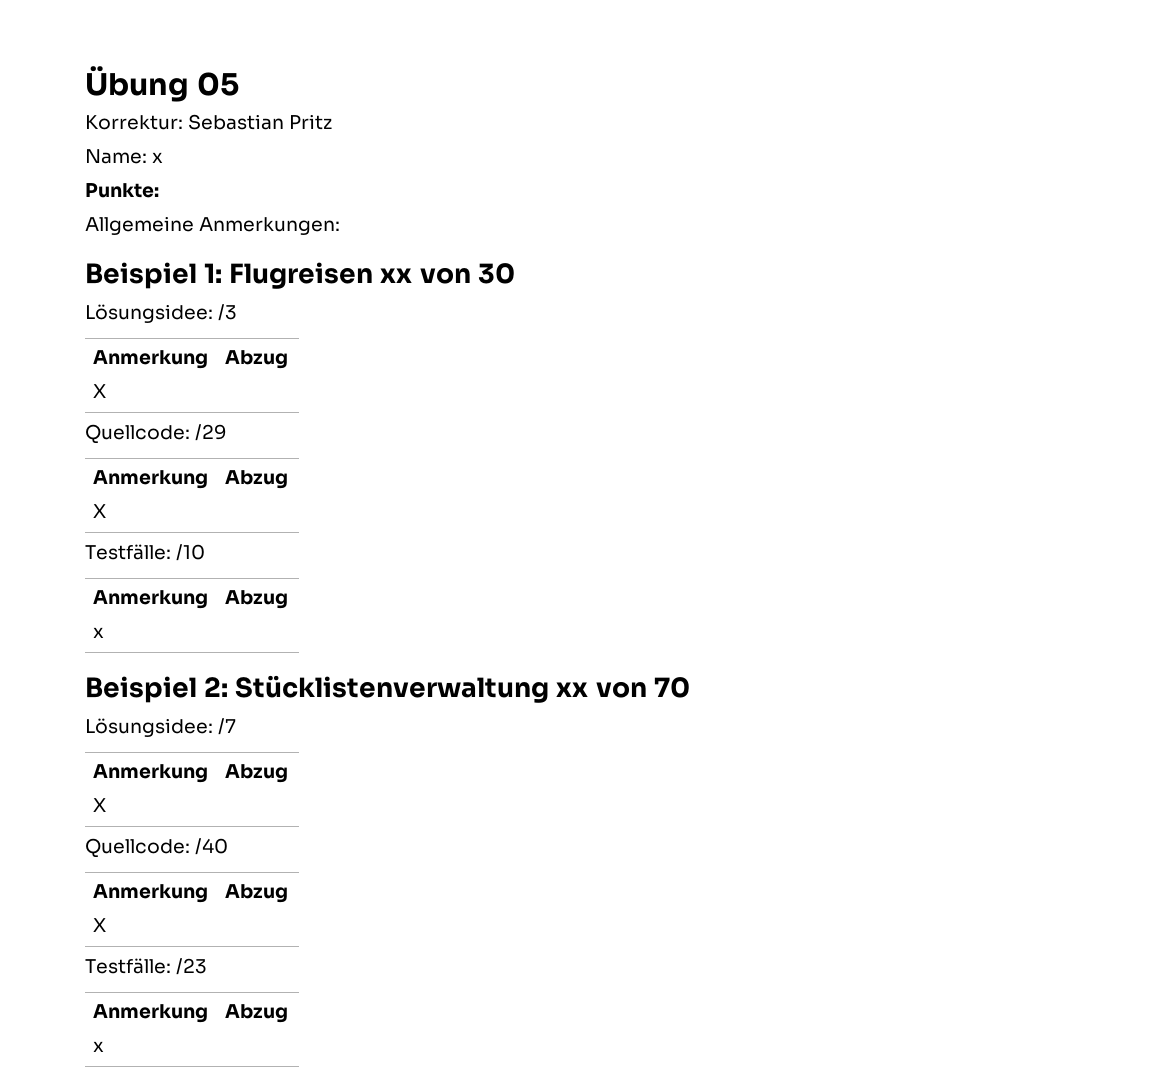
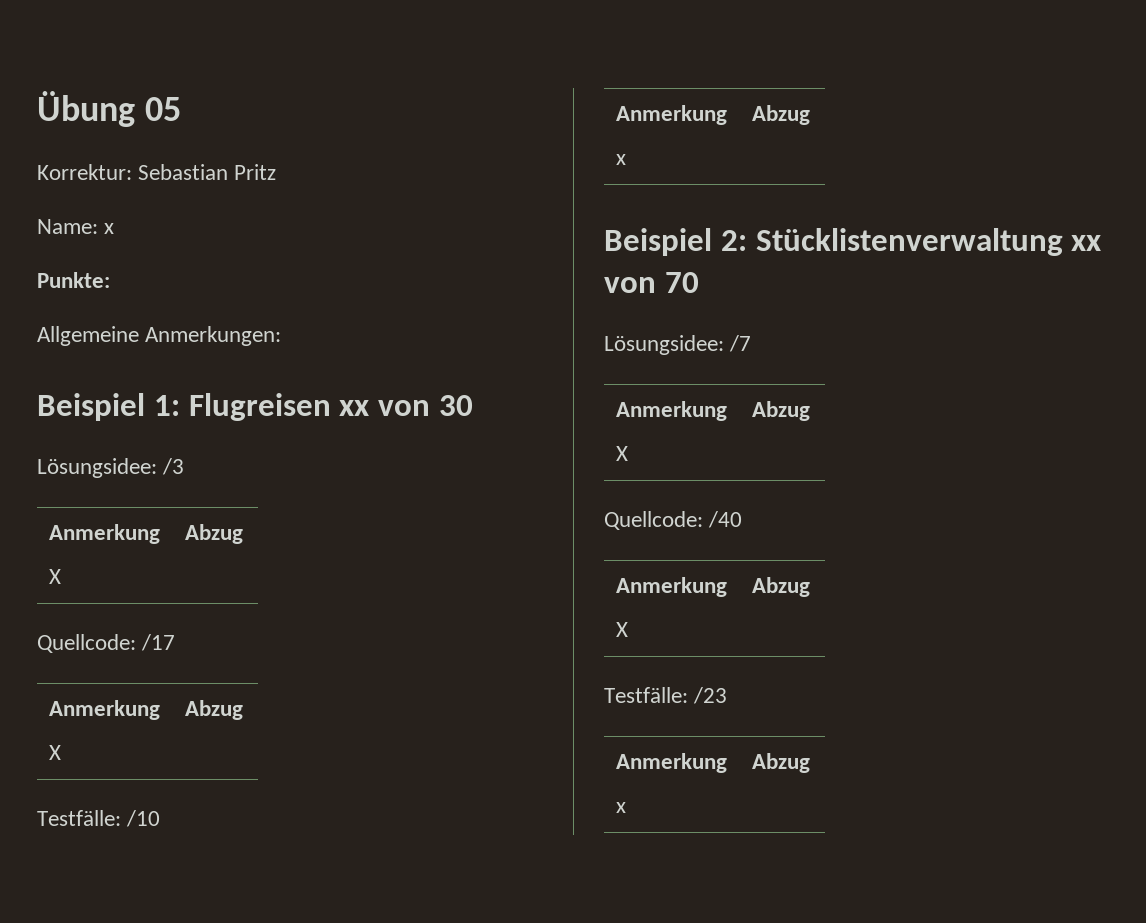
[195,424,228,441] /29 -> [141,634,176,651] /17

